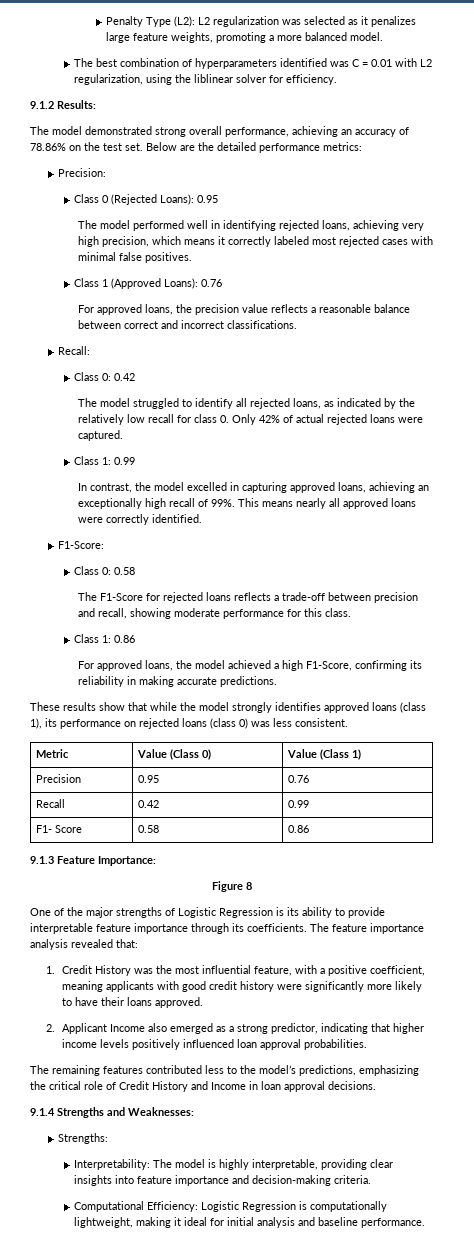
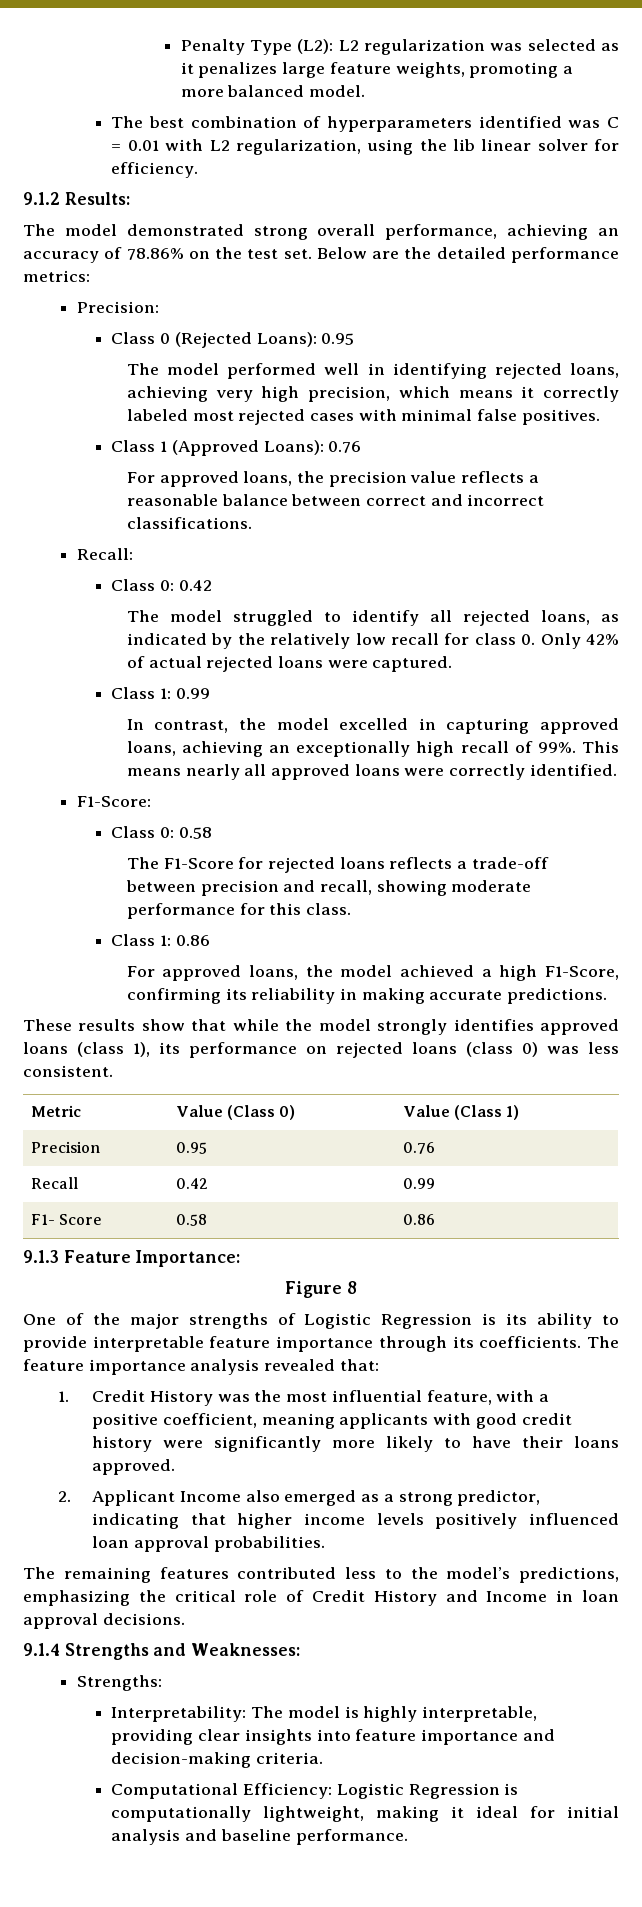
[194,74,234,83] liblinear -> [452,139,532,151] lib linear

